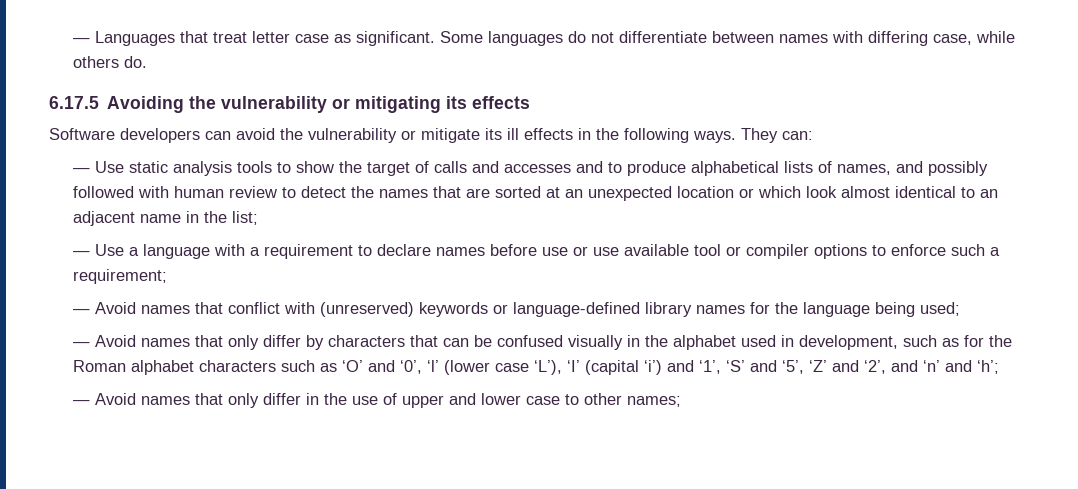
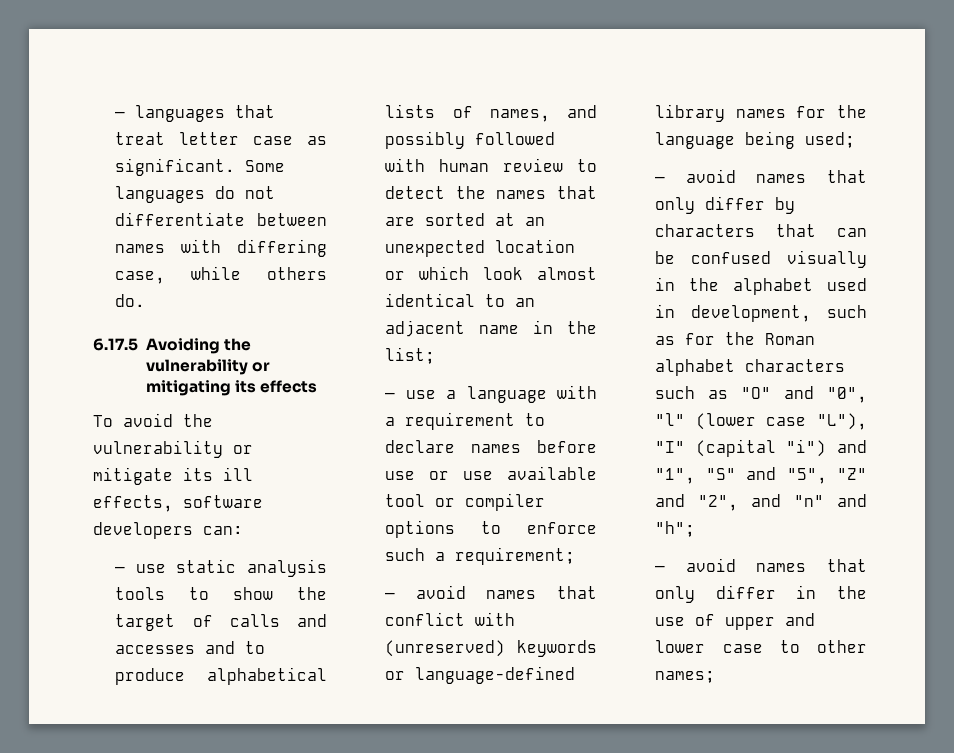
[73,31,176,46] — Languages -> [115,105,226,122] — languages
[49,128,231,143] Software developers can -> [93,415,113,427] To
[524,128,778,143] effects in the following ways. They -> [93,495,263,512] [93,522,193,539] effects, software developers
[95,161,125,173] Use -> [135,564,166,573] use
[95,244,125,256] Use -> [405,390,436,399] use
[95,302,137,314] Avoid -> [415,585,466,599] avoid
[95,335,137,347] Avoid -> [685,169,736,183] avoid
[342,360,1000,375] [73,393,137,405] ‘O’ and ‘0’, ‘l’ (lower case ‘L’), ‘I’ (capital ‘i’) and ‘1’, ‘S’ and ‘5’, ‘Z’ and ‘2’, and ‘n’ and ‘h’; // — Avoid -> [741,386,867,403] [655,413,867,430] [655,439,867,457] [655,467,867,484] [655,494,867,511] [655,521,696,537] [655,558,736,572] "O" and "0", "l" (lower case "L"), "I" (capital "i") and "1", "S" and "5", "Z" and "2", and "n" and "h"; // — avoid

